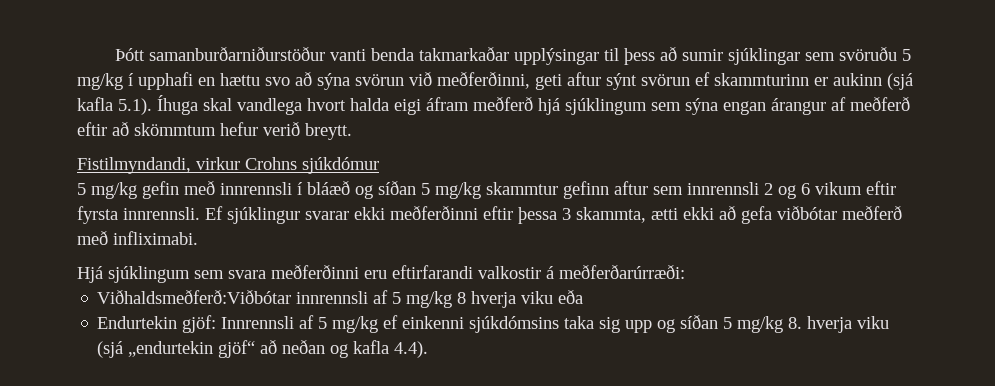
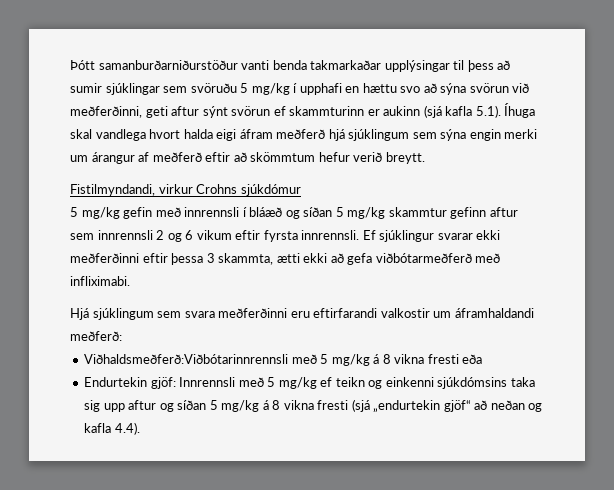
[723,101,766,115] engan -> [469,129,538,141] [70,155,88,162] engin merki um
[777,205,902,220] viðbótar meðferð -> [375,253,472,263] viðbótarmeðferð
[546,264,685,279] [97,289,554,308] á meðferðarúrræði: // Viðhaldsmeðferð:Viðbótar innrennsli af 5 mg/kg 8 hverja viku -> [433,308,534,318] [70,331,122,341] [84,354,459,366] um áframhaldandi meðferð: // Viðhaldsmeðferð:Viðbótarinnrennsli með 5 mg/kg á 8 vikna fresti
[299,315,315,329] af -> [238,377,264,387] með
(399, 322) none -> [335,377,383,389] teikn og
[657,314,890,333] og síðan 5 mg/kg 8. hverja viku -> [128,400,349,412] aftur og síðan 5 mg/kg á 8 vikna fresti

